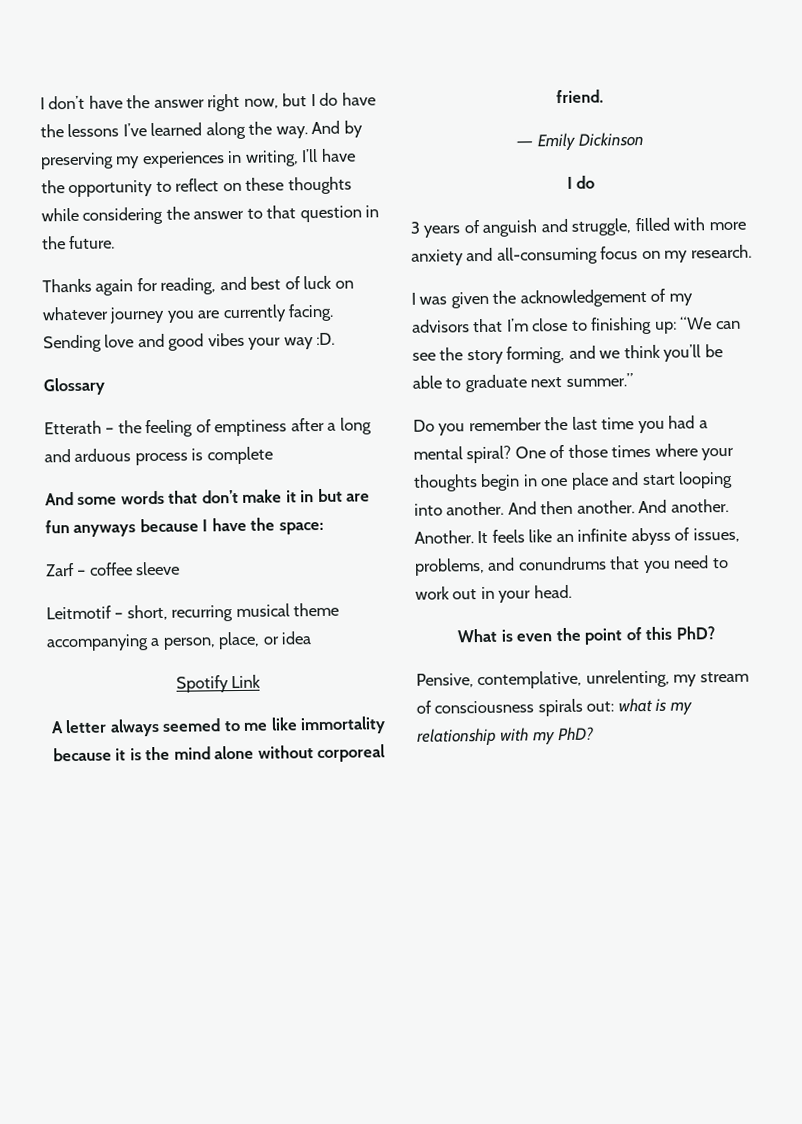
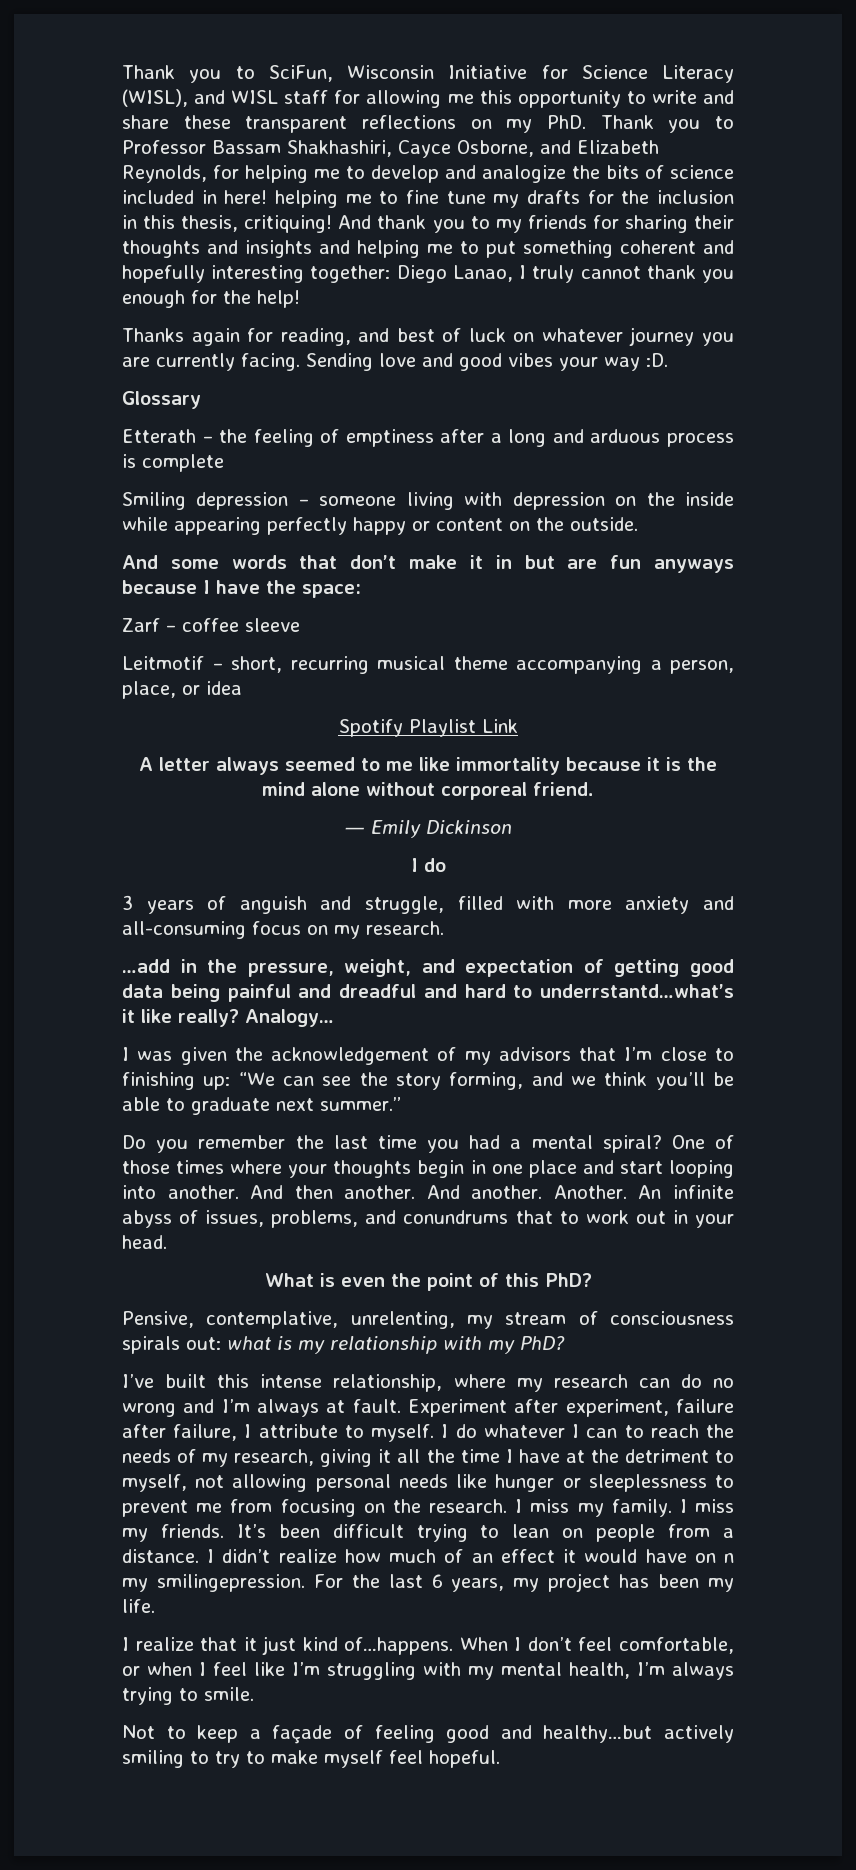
[40,92,376,112] [40,120,363,140] [40,148,356,170] [41,176,352,198] [41,205,380,225] [41,235,116,250] I don’t have the answer right now, but I do have the lessons I’ve learned along the way. And by preserving my experiences in writing, I’ll have the opportunity to reflect on these thoughts while considering the answer to that question in the future. -> [122,65,734,83] [122,89,734,108] [122,115,734,133] [122,140,659,158] [122,165,734,183] [122,190,735,208] [122,215,734,233] [122,240,734,258] [122,265,734,283] [122,290,300,308] Thank you to SciFun, Wisconsin Initiative for Science Literacy (WISL), and WISL staff for allowing me this opportunity to write and share these transparent reflections on my PhD. Thank you to Professor Bassam Shakhashiri, Cayce Osborne, and Elizabeth Reynolds, for helping me to develop and analogize the bits of science included in here! helping me to fine tune my drafts for the inclusion in this thesis, critiquing! And thank you to my friends for sharing their thoughts and insights and helping me to put something coherent and hopefully interesting together: Diego Lanao, I truly cannot thank you enough for the help!
(273, 455) none -> [122,492,735,510] [122,517,638,535] // Smiling depression – someone living with depression on the inside while appearing perfectly happy or content on the outside.
(229, 684) none -> [408,719,476,737] Playlist
(752, 251) none -> [122,959,734,977] [122,984,734,1002] [122,1009,334,1027] // …add in the pressure, weight, and expectation of getting good data being painful and dreadful and hard to underrstantd…what’s it like really? Analogy…
[477,529,574,544] It feels like an -> [638,1185,662,1199] An
[643,555,710,574] you need -> (553, 1217) none
(595, 733) none -> [122,1374,735,1392] [122,1399,734,1417] [122,1424,734,1442] [122,1449,734,1467] [122,1474,734,1492] [122,1499,734,1517] [122,1524,734,1542] [122,1549,735,1563] [122,1573,735,1592] [122,1599,155,1613] [122,1636,734,1655] [122,1662,734,1680] [122,1687,254,1705] [122,1725,735,1744] [122,1750,500,1768] // I’ve built this intense relationship, where my research can do no wrong and I’m always at fault. Experiment after experiment, failure after failure, I attribute to myself. I do whatever I can to reach the needs of my research, giving it all the time I have at the detriment to myself, not allowing personal needs like hunger or sleeplessness to prevent me from focusing on the research. I miss my family. I miss my friends. It’s been difficult trying to lean on people from a distance. I didn’t realize how much of an effect it would have on n my smilingepression. For the last 6 years, my project has been my life. // I realize that it just kind of…happens. When I don’t feel comfortable, or when I feel like I’m struggling with my mental health, I’m always trying to smile. // Not to keep a façade of feeling good and healthy…but actively smiling to try to make myself feel hopeful.

